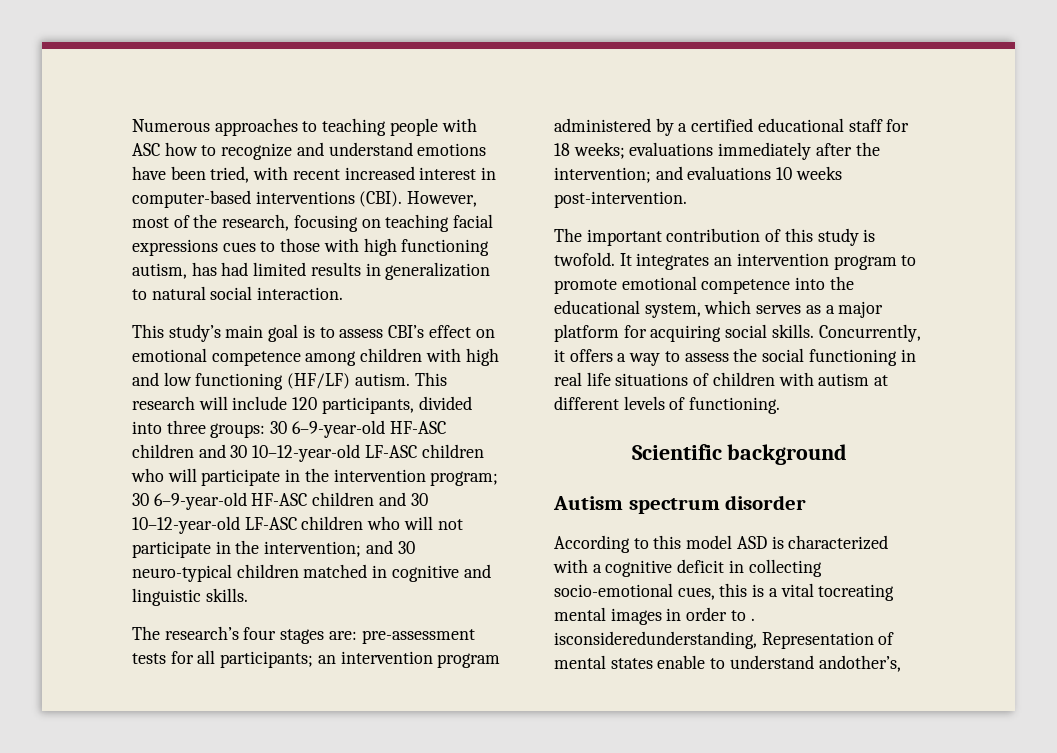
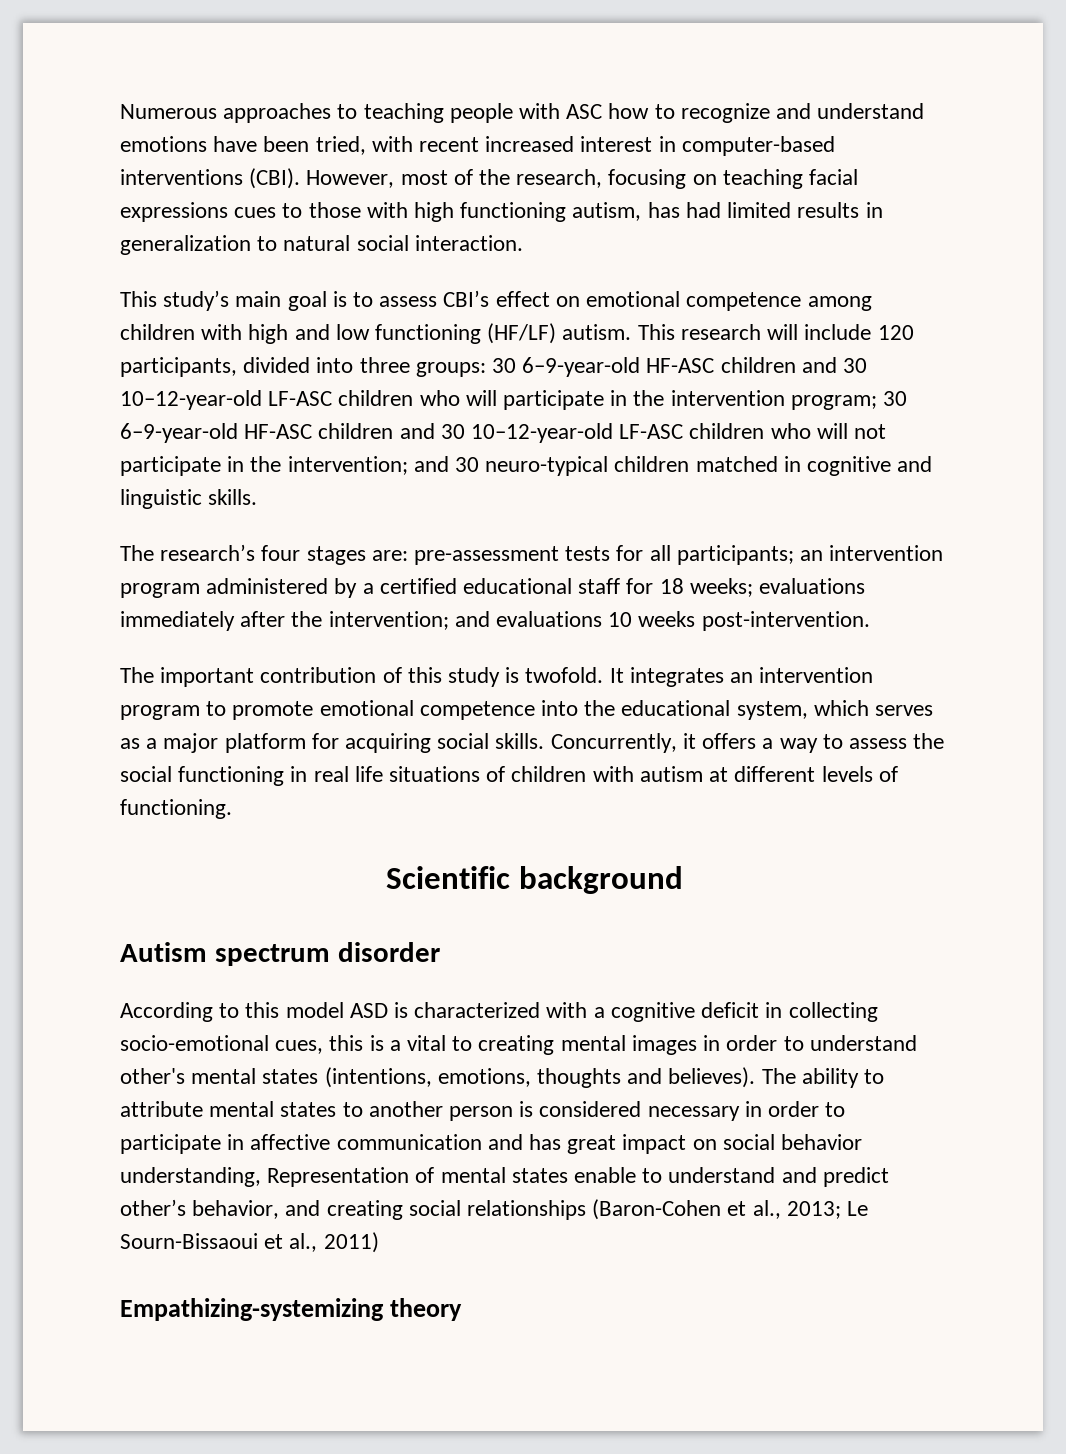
[818,584,895,601] tocreating -> [452,1035,555,1055] to creating
[750,618,755,621] [554,631,757,649] . isconsideredunderstanding, -> [809,1035,917,1051] [120,1067,885,1088] [120,1101,846,1121] [120,1134,863,1154] [120,1167,261,1187] understand other's mental states (intentions, emotions, thoughts and believes). The ability to attribute mental states to another person is considered necessary in order to participate in affective communication and has great impact on social behavior understanding,
[818,655,901,672] andother’s, -> [781,1167,889,1187] [120,1199,869,1220] [120,1232,379,1253] [120,1298,463,1321] and predict other’s behavior, and creating social relationships (Baron-Cohen et al., 2013; Le Sourn-Bissaoui et al., 2011) // Empathizing-systemizing theory

